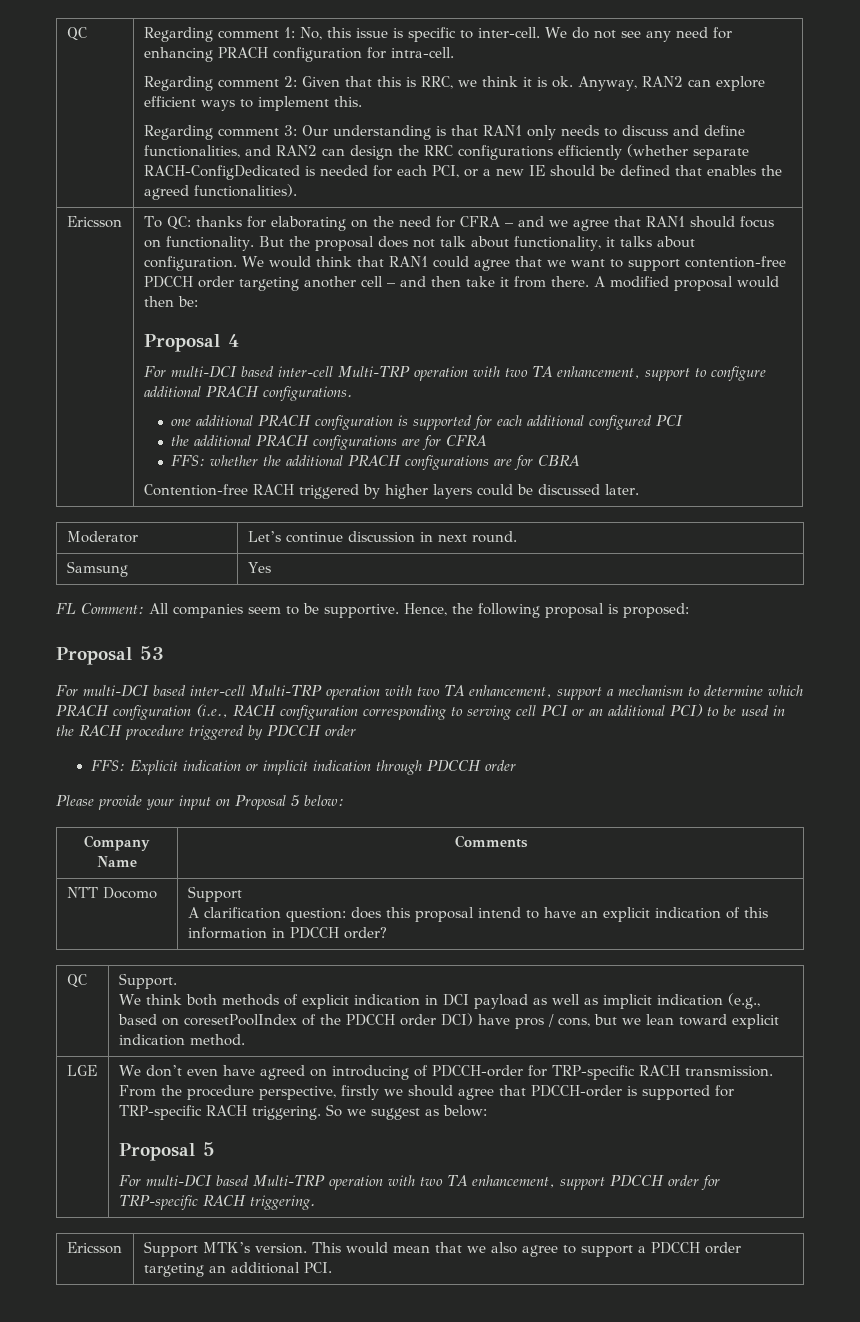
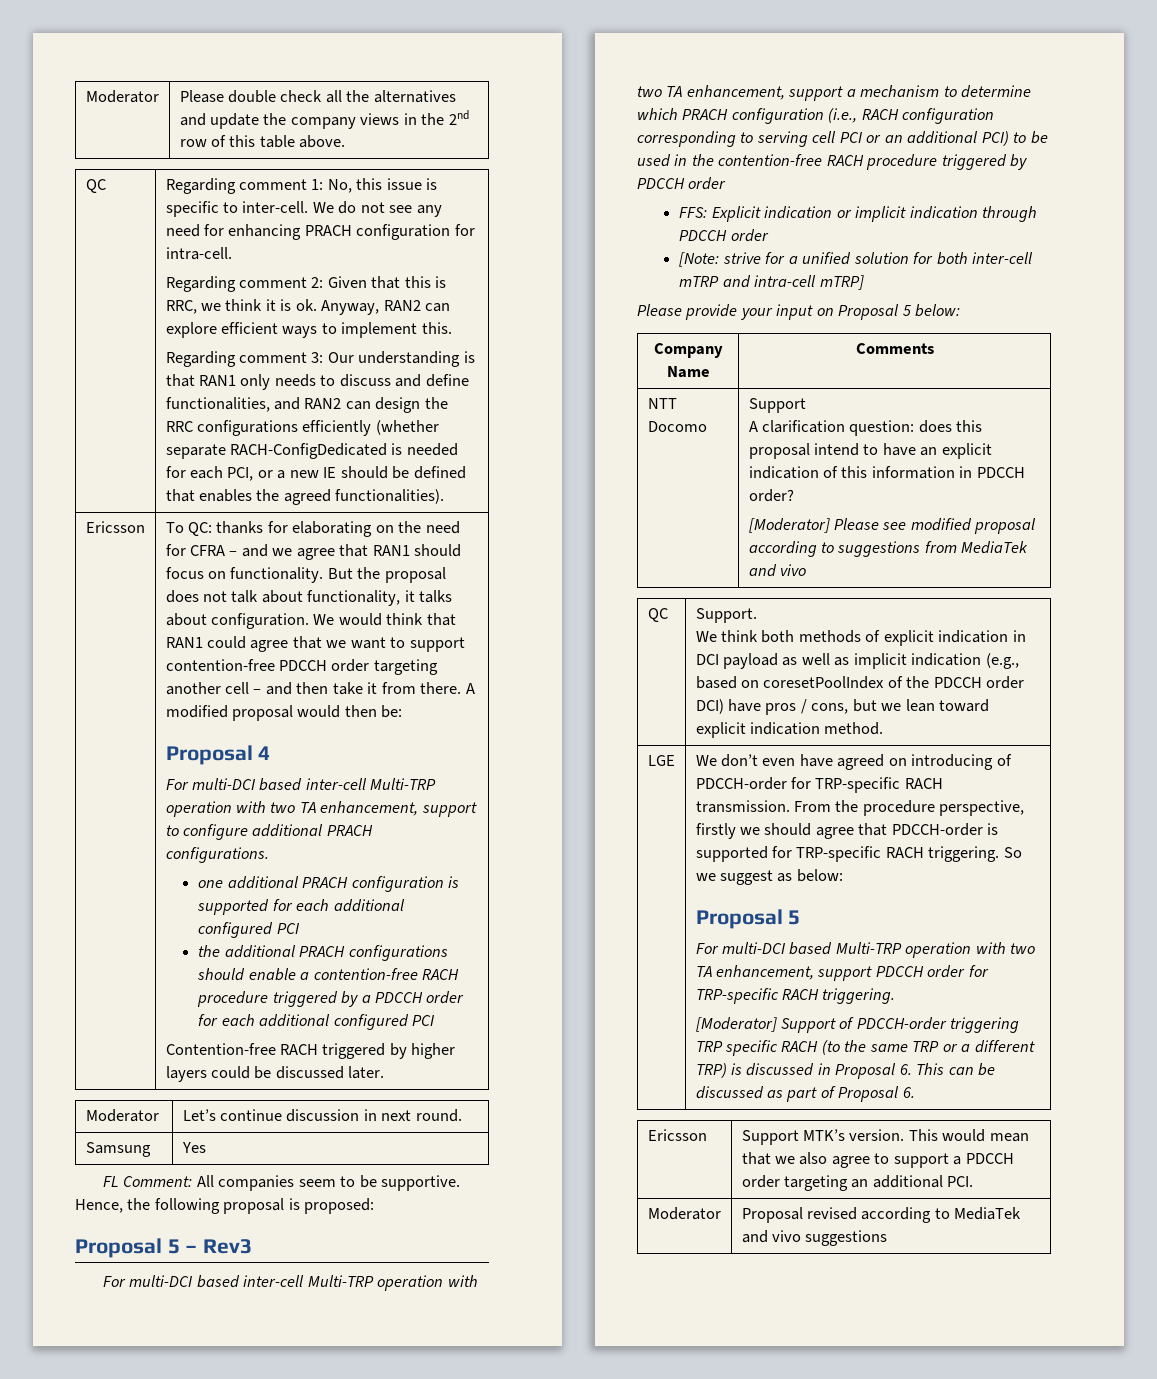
(66, 34) none -> [85,90,159,103] [179,90,456,103] [179,110,469,129] [179,135,346,148] Moderator | Please double check all the alternatives and update the company views in the 2nd row of this table above. //
[402,435,488,450] [171,455,581,470] are for CFRA // FFS: whether the additional PRACH configurations are for CBRA -> [197,968,459,981] [197,991,465,1007] [198,1014,435,1030] should enable a contention-free RACH procedure triggered by a PDCCH order for each additional configured PCI
[140,646,164,660] 53 -> [167,1239,253,1254] 5 – Rev3
(74, 730) none -> [718,154,823,166] contention-free
(516, 765) none -> [679,252,1033,267] [679,275,864,290] // [Note: strive for a unified solution for both inter-cell mTRP and intra-cell mTRP]
(387, 933) none -> [748,518,1037,534] [748,541,1029,557] [748,564,806,577] // [Moderator] Please see modified proposal according to suggestions from MediaTek and vivo
(315, 1202) none -> [695,1017,1020,1033] [695,1040,1035,1056] [695,1063,996,1079] [695,1086,915,1102] // [Moderator] Support of PDCCH-order triggering TRP specific RACH (to the same TRP or a different TRP) is discussed in Proposal 6. This can be discussed as part of Proposal 6.
(332, 1267) none -> [647,1207,721,1220] [741,1207,1022,1223] [741,1230,888,1246] // Moderator | Proposal revised according to MediaTek and vivo suggestions

